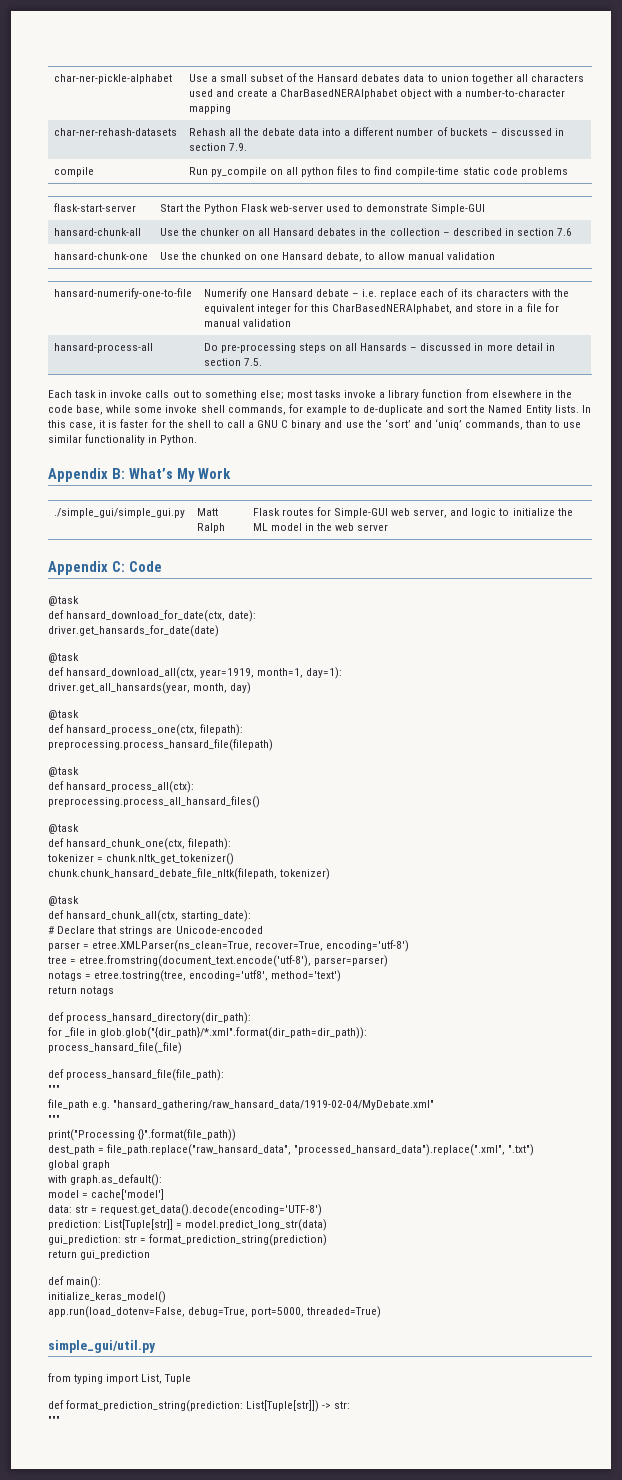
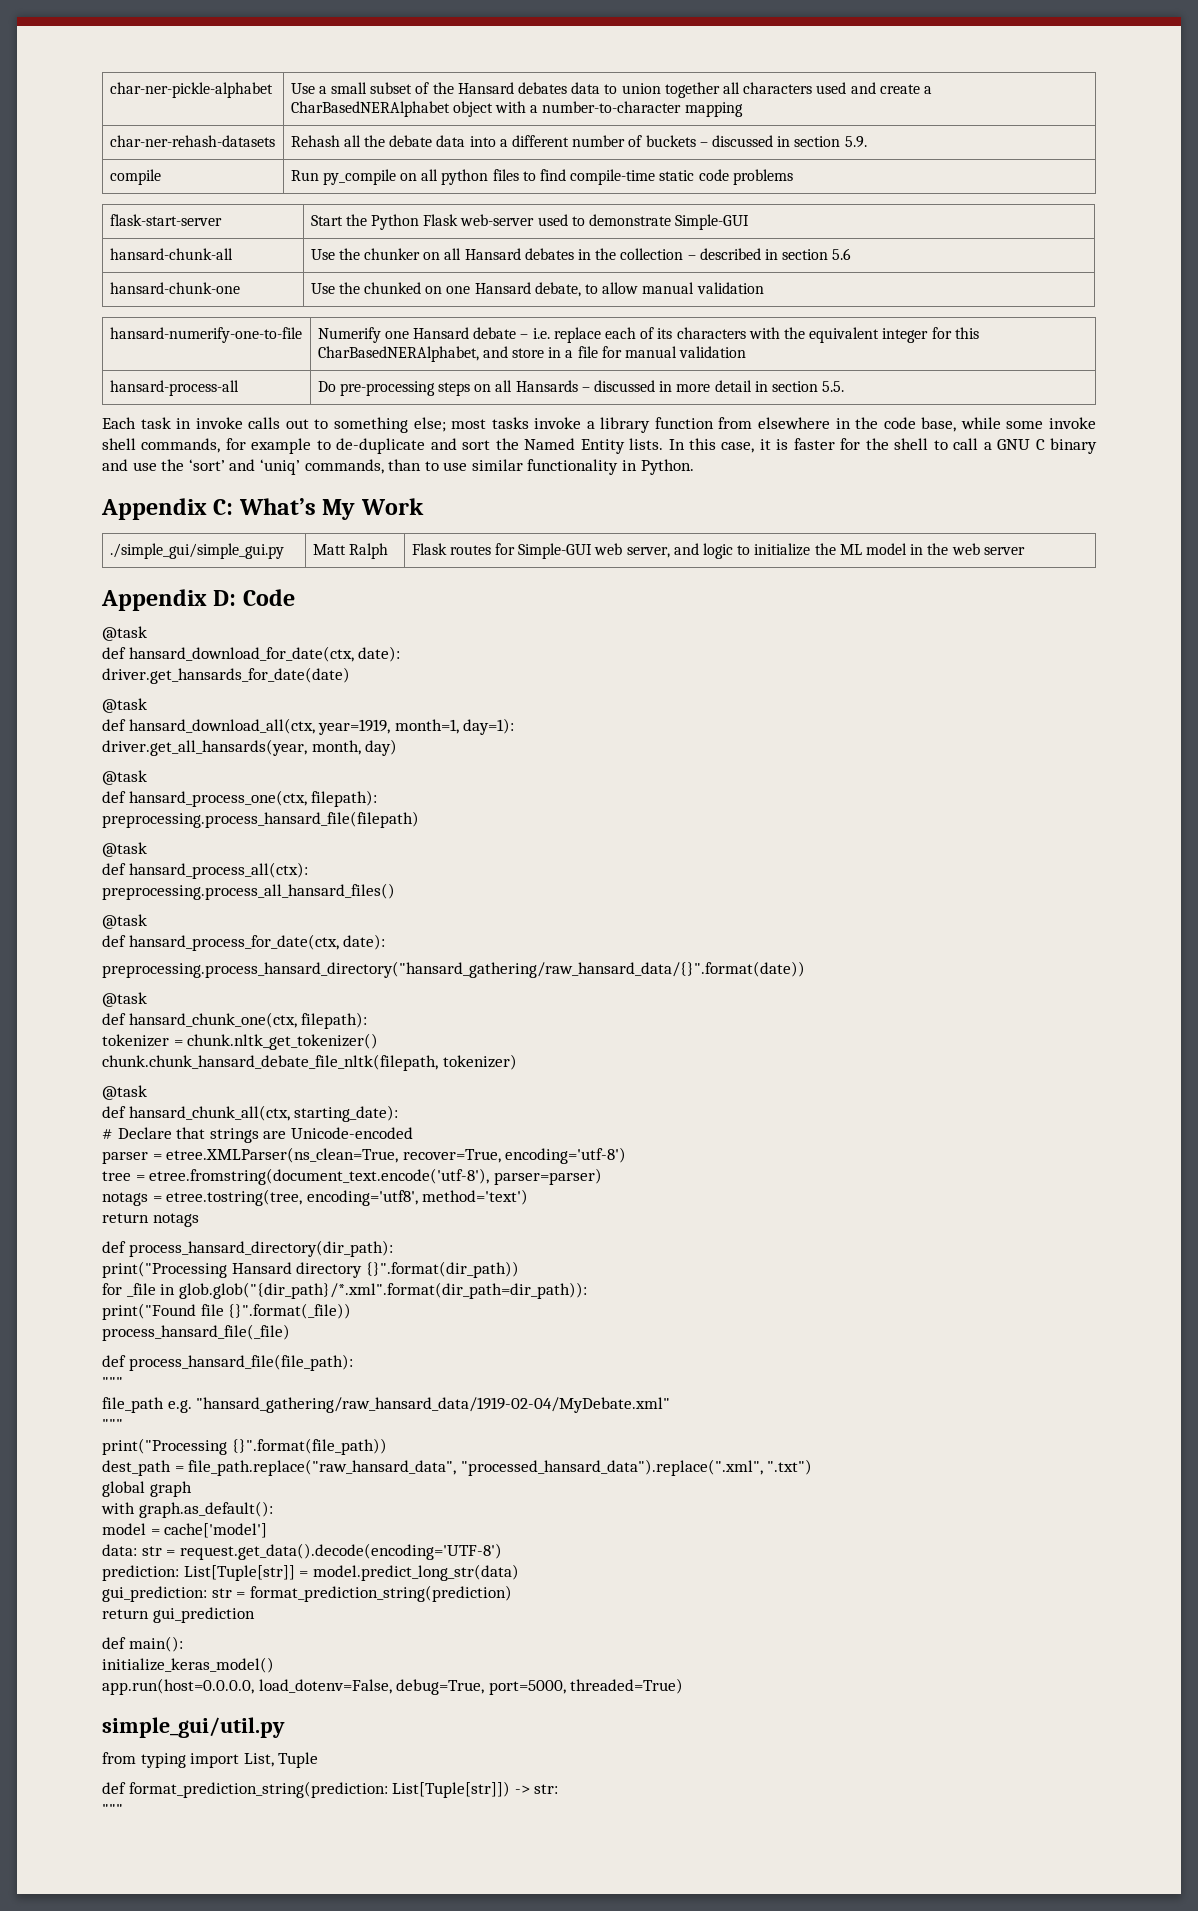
[228,143,247,151] 7.9. -> [844,136,867,148] 5.9.
[557,228,573,236] 7.6 -> [832,248,852,260] 5.6
[243,358,262,366] 7.5. -> [822,381,845,392] 5.5.
[111,468,125,479] B: -> [213,499,234,515] C:
[111,561,125,572] C: -> [213,590,237,606] D:
(79, 829) none -> [102,934,386,951] [102,961,805,978] [102,992,147,1007] // def hansard_process_for_date(ctx, date): // preprocessing.process_hansard_directory("hansard_gathering/raw_hansard_data/{}".format(date)) // @task
(252, 1018) none -> [102,1261,519,1278] // print("Processing Hansard directory {}".format(dir_path))
(368, 1033) none -> [102,1303,352,1320] // print("Found file {}".format(_file))
[48,1306,185,1318] app.run(load_dotenv=False, -> [102,1678,392,1695] app.run(host=0.0.0.0, load_dotenv=False,

